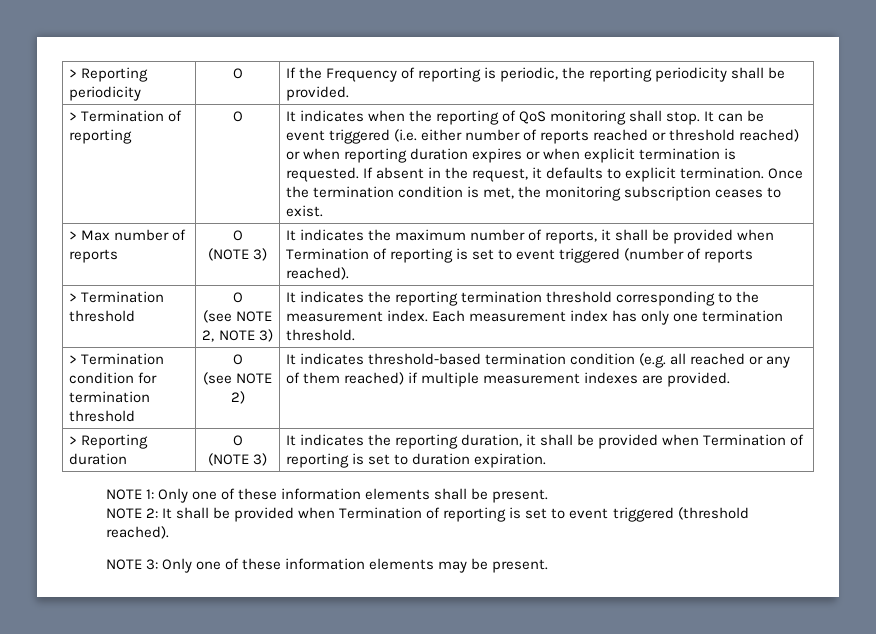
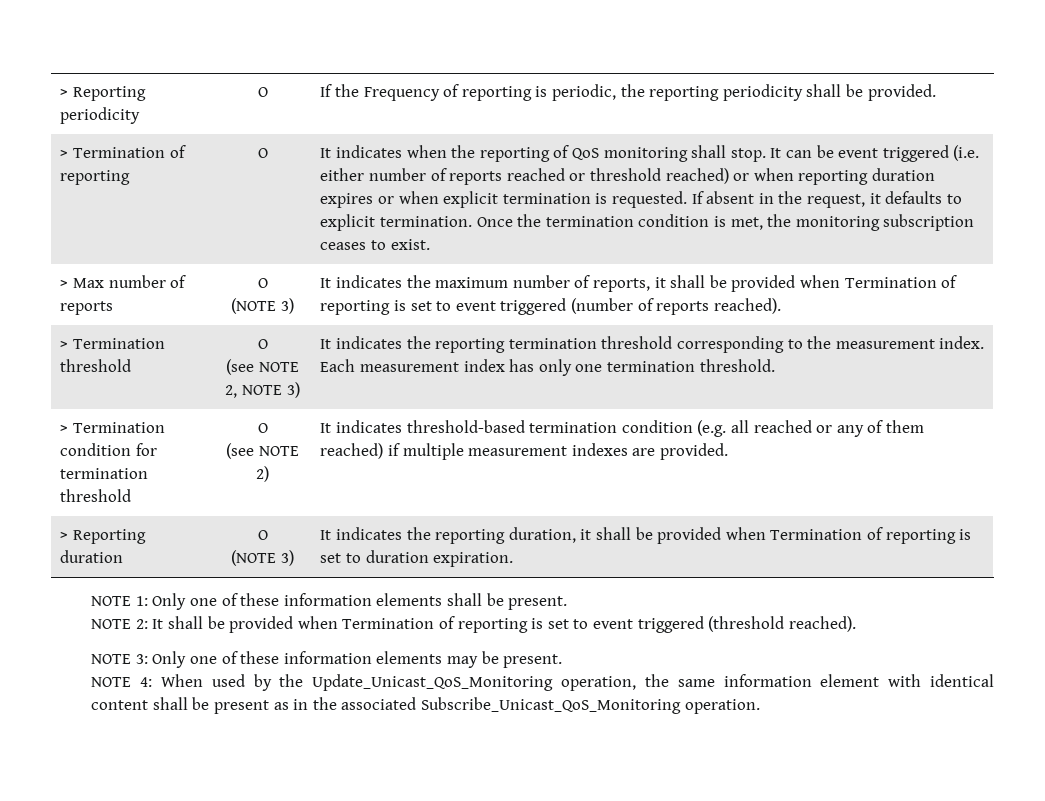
(549, 566) none -> [91,674,994,691] [91,697,760,714] // NOTE 4: When used by the Update_Unicast_QoS_Monitoring operation, the same information element with identical content shall be present as in the associated Subscribe_Unicast_QoS_Monitoring operation.

